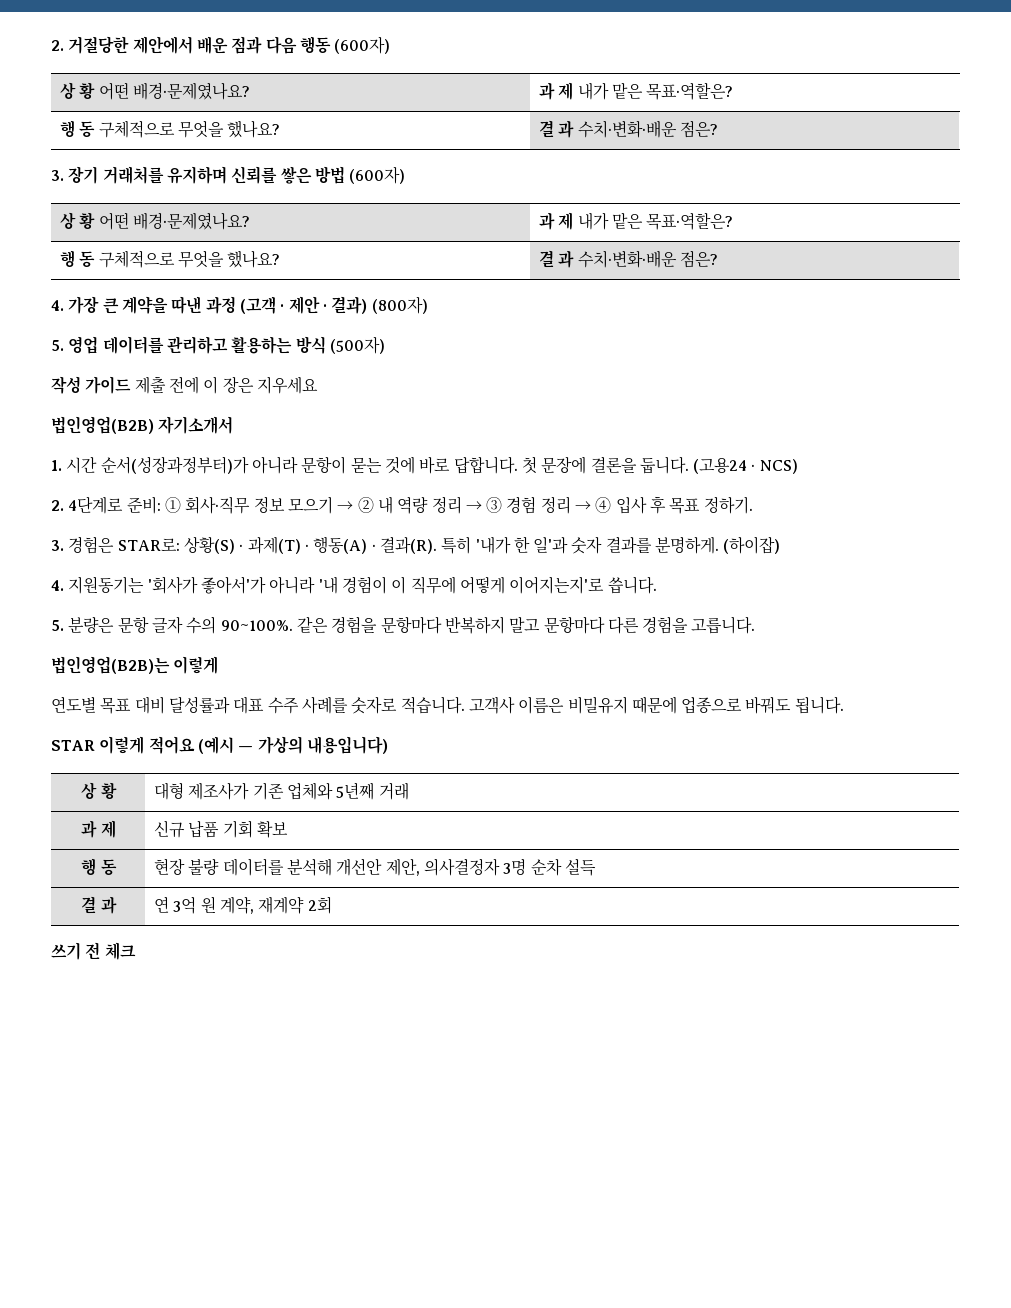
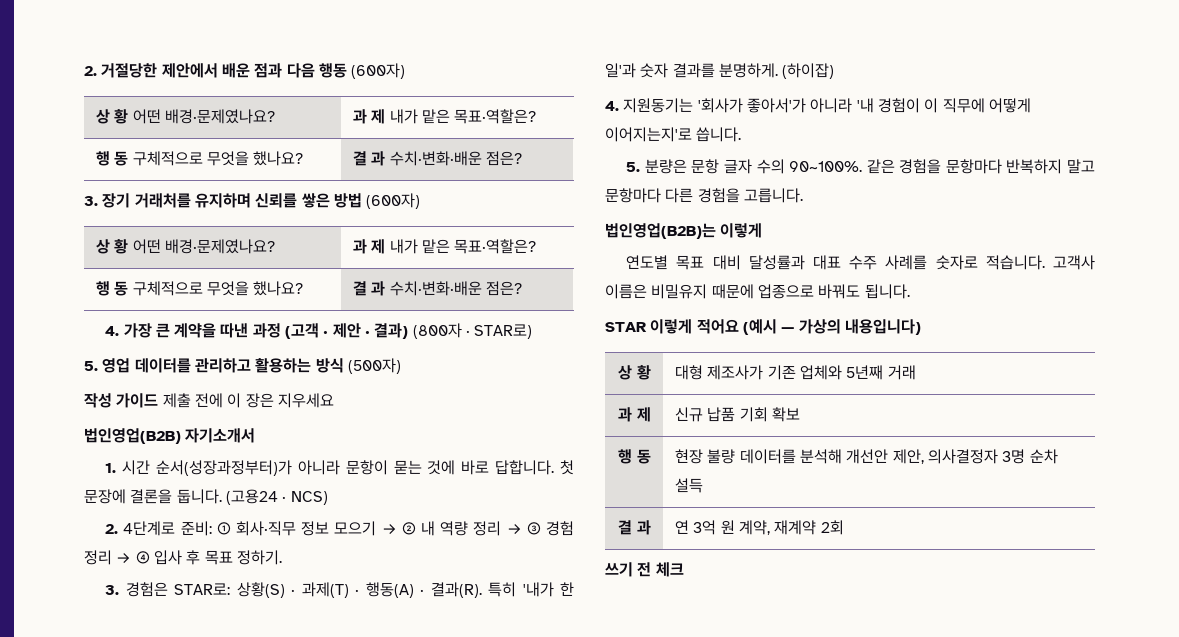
[371,296,428,314] (800자) -> [412,323,533,339] (800자 · STAR로)

